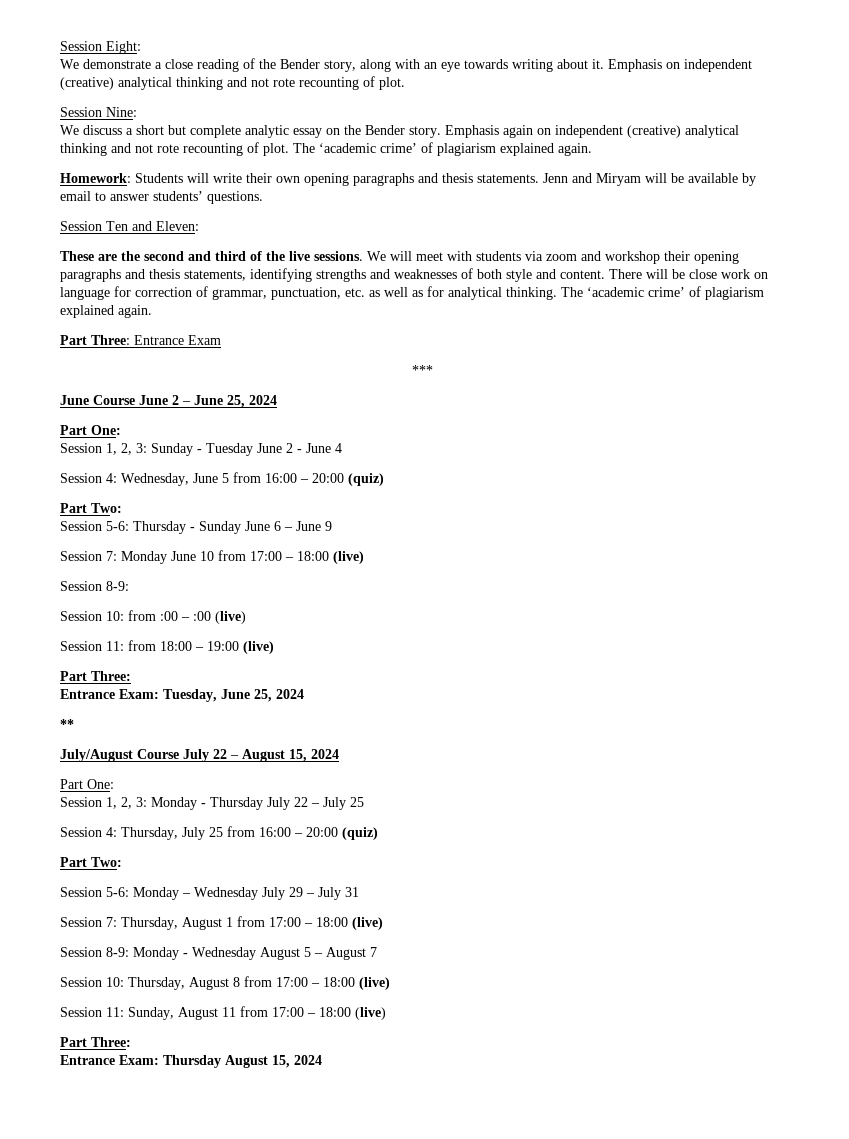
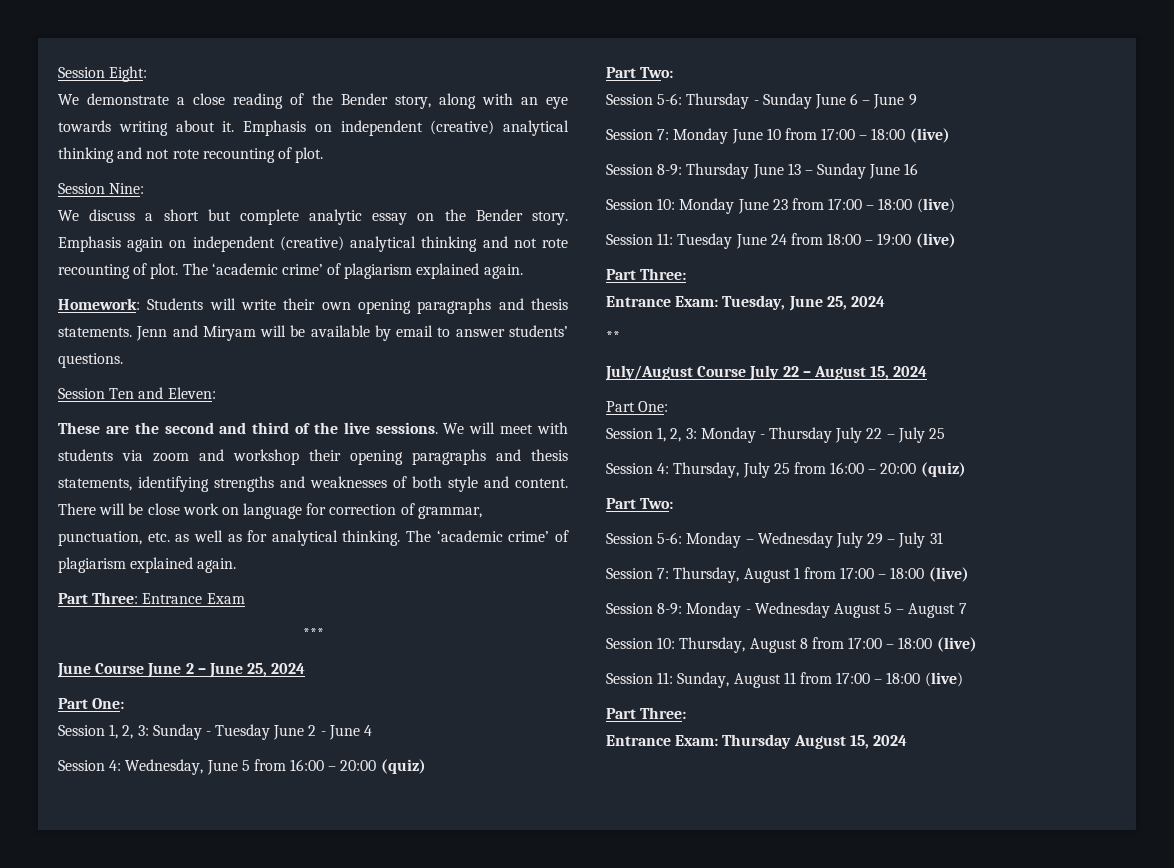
[60,610,246,624] [60,641,124,651] // Session 10: from :00 – :00 (live) // Session 11: -> [686,163,919,179] [606,198,955,214] [606,233,787,249] Thursday June 13 – Sunday June 16 // Session 10: Monday June 23 from 17:00 – 18:00 (live) // Session 11: Tuesday June 24

